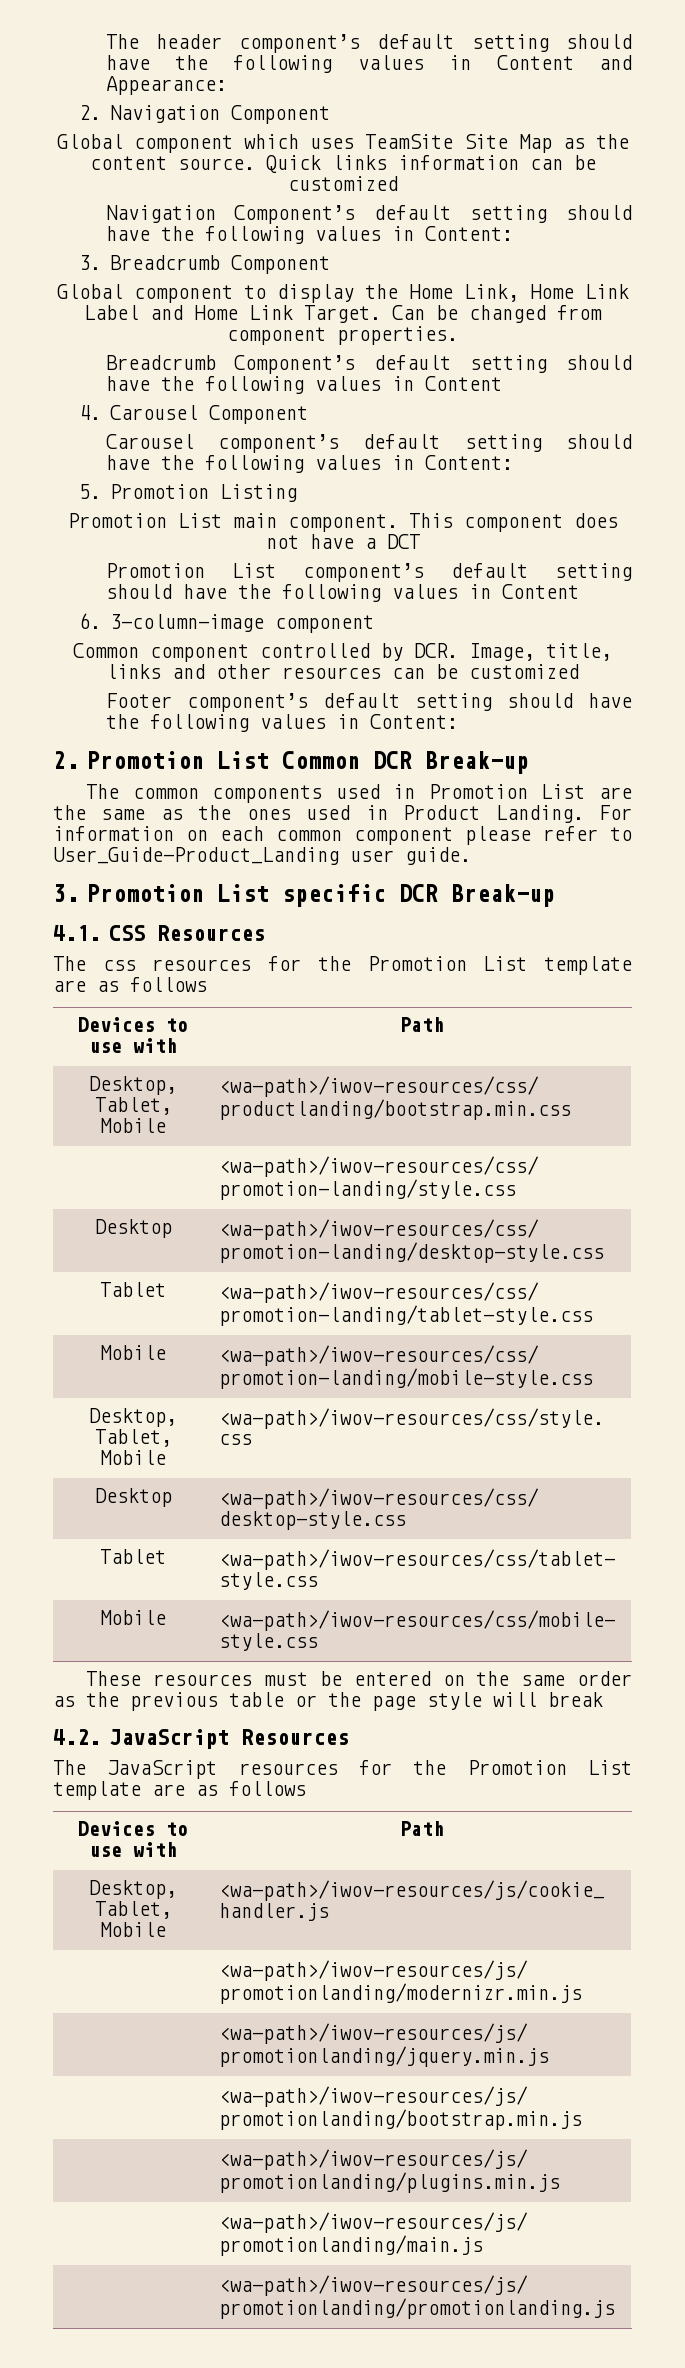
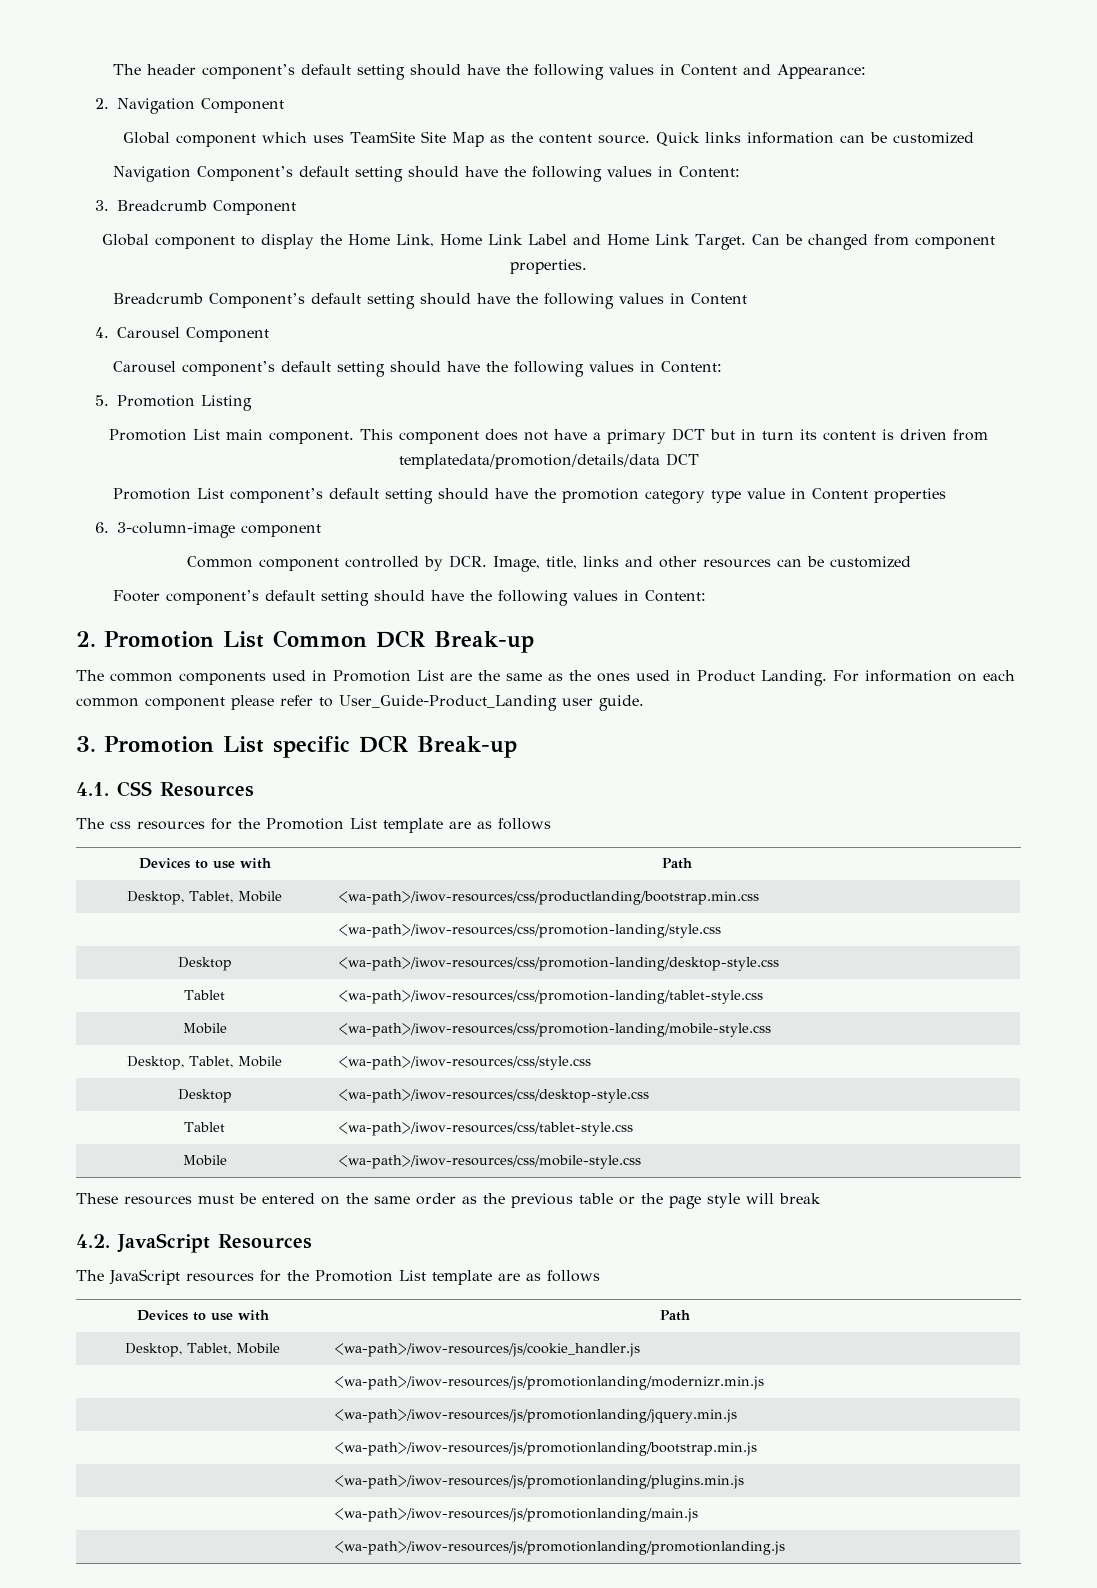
(376, 543) none -> [607,428,988,444] [398,454,660,469] primary DCT but in turn its content is driven from templatedata/promotion/details/data
[281,584,579,602] following values in Content -> [562,488,947,504] promotion category type value in Content properties

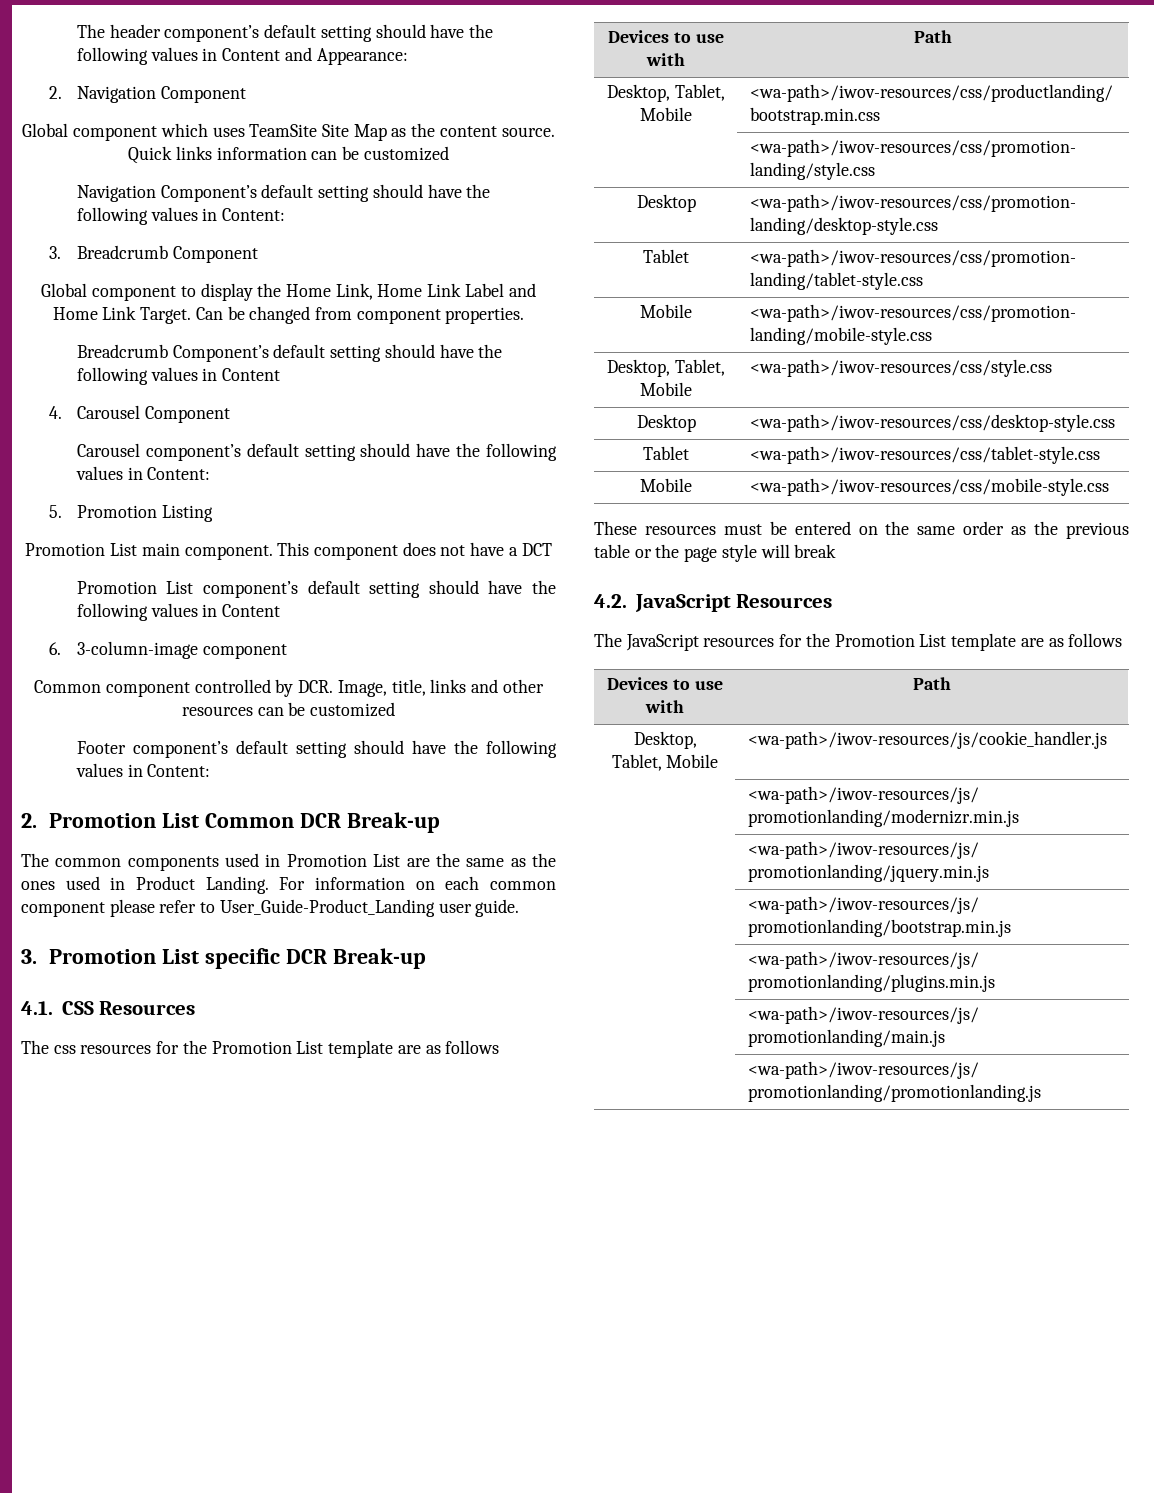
[607,428,988,444] [398,454,660,469] primary DCT but in turn its content is driven from templatedata/promotion/details/data -> (518, 551) none
[562,488,947,504] promotion category type value in Content properties -> [76,603,281,621] following values in Content

